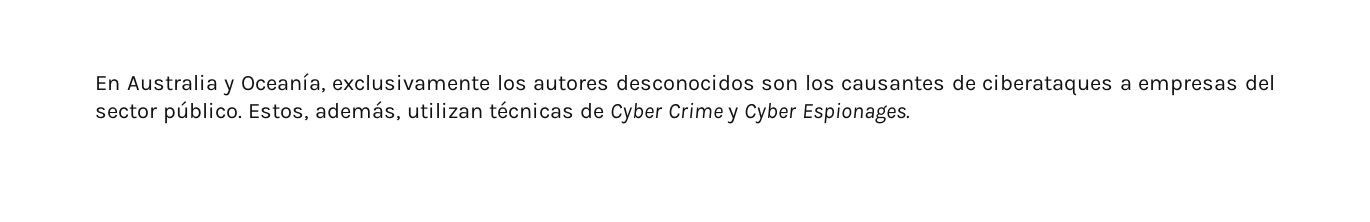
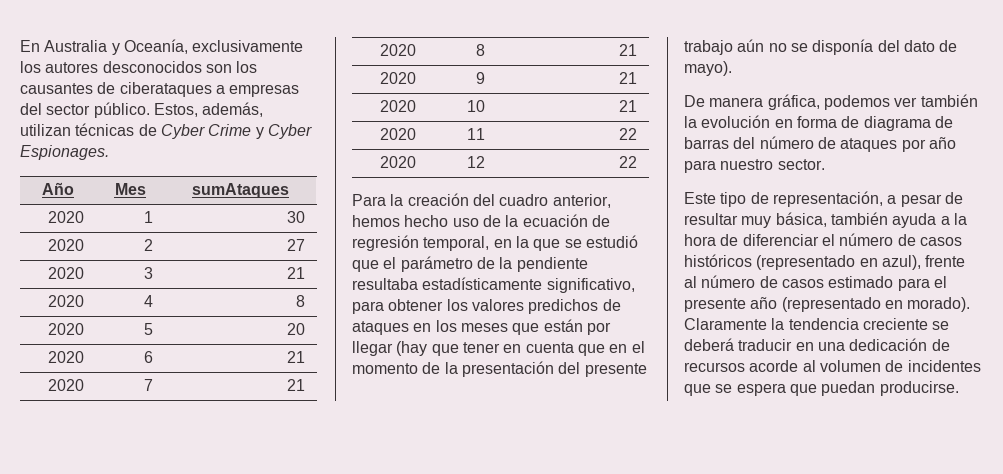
(911, 113) none -> [42,182,74,195] [114,183,146,195] [192,183,289,198] [47,211,84,223] [143,211,153,223] [286,211,305,223] [47,239,84,251] [143,239,153,251] [286,239,305,251] [47,267,84,279] [143,267,153,279] [286,267,305,279] [47,295,84,307] [143,295,153,307] [295,295,305,307] [47,323,84,335] [143,323,153,335] [286,323,305,335] [47,351,84,363] [143,351,153,363] [286,351,305,363] [47,379,84,391] [143,379,153,391] [286,379,305,391] [379,44,416,56] [475,44,485,56] [618,44,637,56] [379,72,416,84] [475,72,485,84] [618,72,637,84] [379,100,416,112] [466,100,485,112] [618,100,637,112] [379,128,416,140] [466,128,485,140] [618,128,637,140] [379,156,416,168] [466,156,485,168] [618,156,637,168] [352,193,611,208] [352,214,610,227] [352,235,638,251] [352,256,588,272] [352,277,635,293] [352,299,621,314] [352,319,611,335] [352,341,645,356] [352,361,647,377] [684,39,958,55] [684,61,732,76] [684,94,978,110] [684,115,953,131] [684,136,956,152] [684,159,825,173] [684,191,963,207] [684,212,967,228] [684,233,962,246] [684,254,966,270] [684,275,947,291] [684,297,971,312] [684,318,950,330] [684,338,950,351] [684,360,981,372] [684,381,959,396] // Año | Mes | sumAtaques // 2020 | 1 | 30 // 2020 | 2 | 27 // 2020 | 3 | 21 // 2020 | 4 | 8 // 2020 | 5 | 20 // 2020 | 6 | 21 // 2020 | 7 | 21 // 2020 | 8 | 21 // 2020 | 9 | 21 // 2020 | 10 | 21 // 2020 | 11 | 22 // 2020 | 12 | 22 // Para la creación del cuadro anterior, hemos hecho uso de la ecuación de regresión temporal, en la que se estudió que el parámetro de la pendiente resultaba estadísticamente significativo, para obtener los valores predichos de ataques en los meses que están por llegar (hay que tener en cuenta que en el momento de la presentación del presente trabajo aún no se disponía del dato de mayo). // De manera gráfica, podemos ver también la evolución en forma de diagrama de barras del número de ataques por año para nuestro sector. // Este tipo de representación, a pesar de resultar muy básica, también ayuda a la hora de diferenciar el número de casos históricos (representado en azul), frente al número de casos estimado para el presente año (representado en morado). Claramente la tendencia creciente se deberá traducir en una dedicación de recursos acorde al volumen de incidentes que se espera que puedan producirse.

